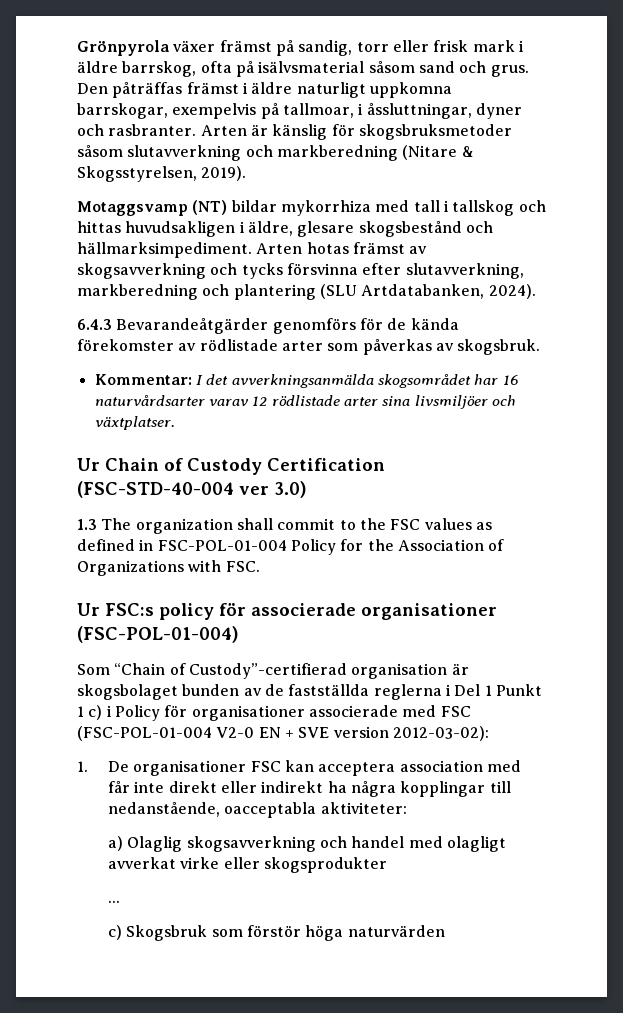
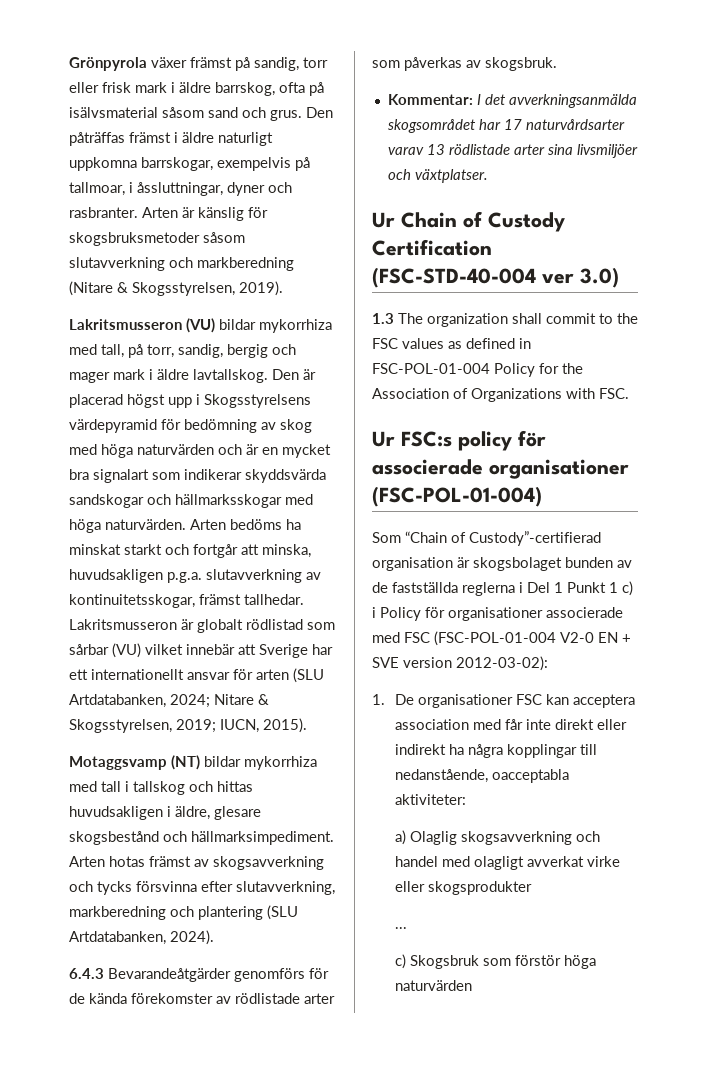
(247, 173) none -> [69,318,332,333] [69,344,296,358] [69,369,316,383] [69,394,311,408] [69,419,312,433] [69,444,331,458] [69,469,326,483] [69,494,313,508] [69,519,301,533] [69,544,311,558] [69,569,321,583] [69,594,304,608] [69,619,335,633] [69,643,333,658] [69,668,324,683] [69,694,269,708] [69,718,307,733] // Lakritsmusseron (VU) bildar mykorrhiza med tall, på torr, sandig, bergig och mager mark i äldre lavtallskog. Den är placerad högst upp i Skogsstyrelsens värdepyramid för bedömning av skog med höga naturvärden och är en mycket bra signalart som indikerar skyddsvärda sandskogar och hällmarksskogar med höga naturvärden. Arten bedöms ha minskat starkt och fortgår att minska, huvudsakligen p.g.a. slutavverkning av kontinuitetsskogar, främst tallhedar. Lakritsmusseron är globalt rödlistad som sårbar (VU) vilket innebär att Sverige har ett internationellt ansvar för arten (SLU Artdatabanken, 2024; Nitare & Skogsstyrelsen, 2019; IUCN, 2015).
[502,375,518,385] 16 -> [503,119,522,130] 17
[252,396,268,406] 12 -> [426,144,445,155] 13

